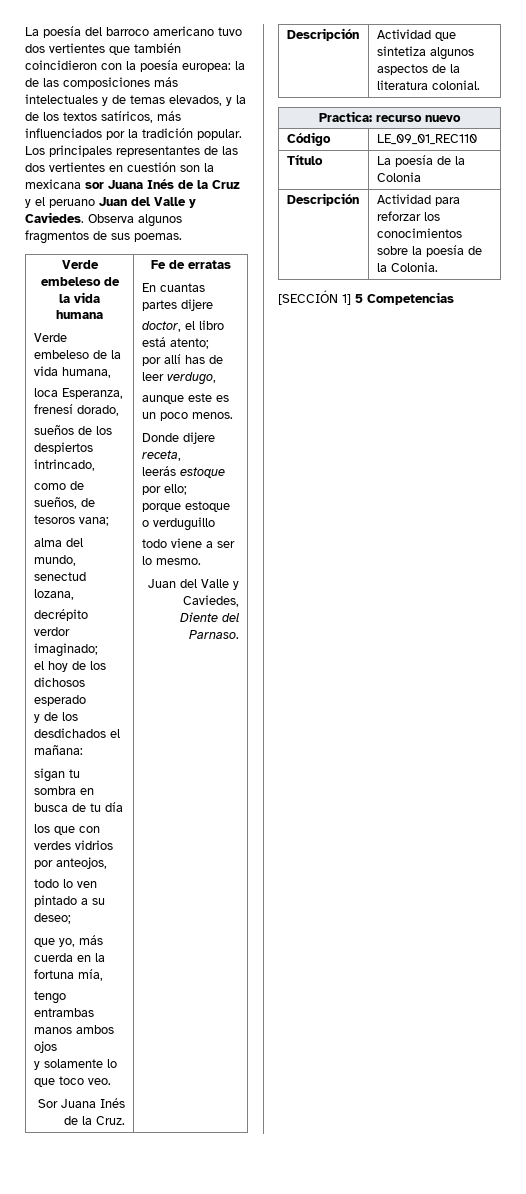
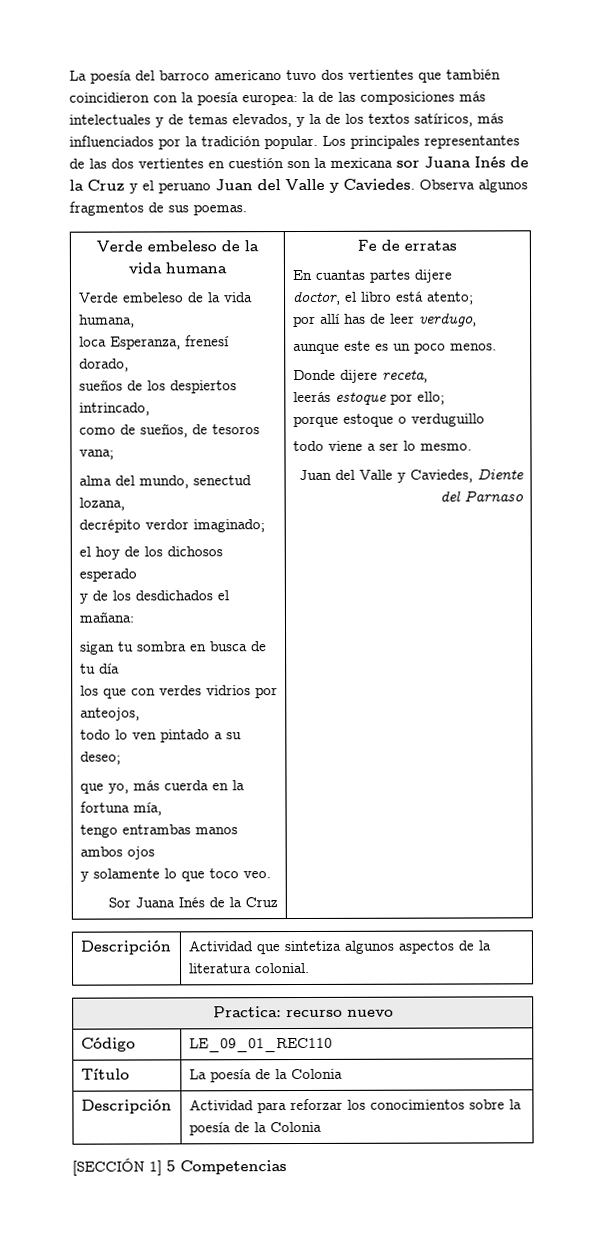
[96,1116,126,1125] Cruz. -> [245,897,279,908] Cruz
[189,630,240,639] Parnaso. -> [464,490,525,502] Parnaso
[390,262,438,272] Colonia. -> [269,1121,322,1133] Colonia

